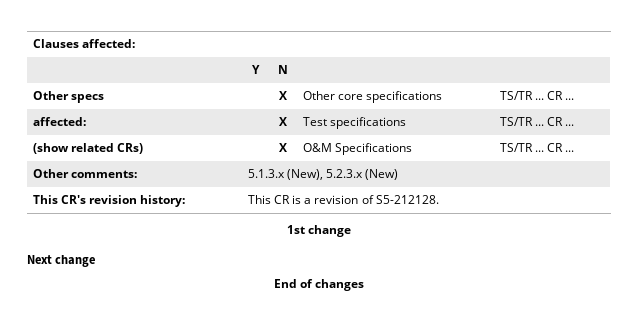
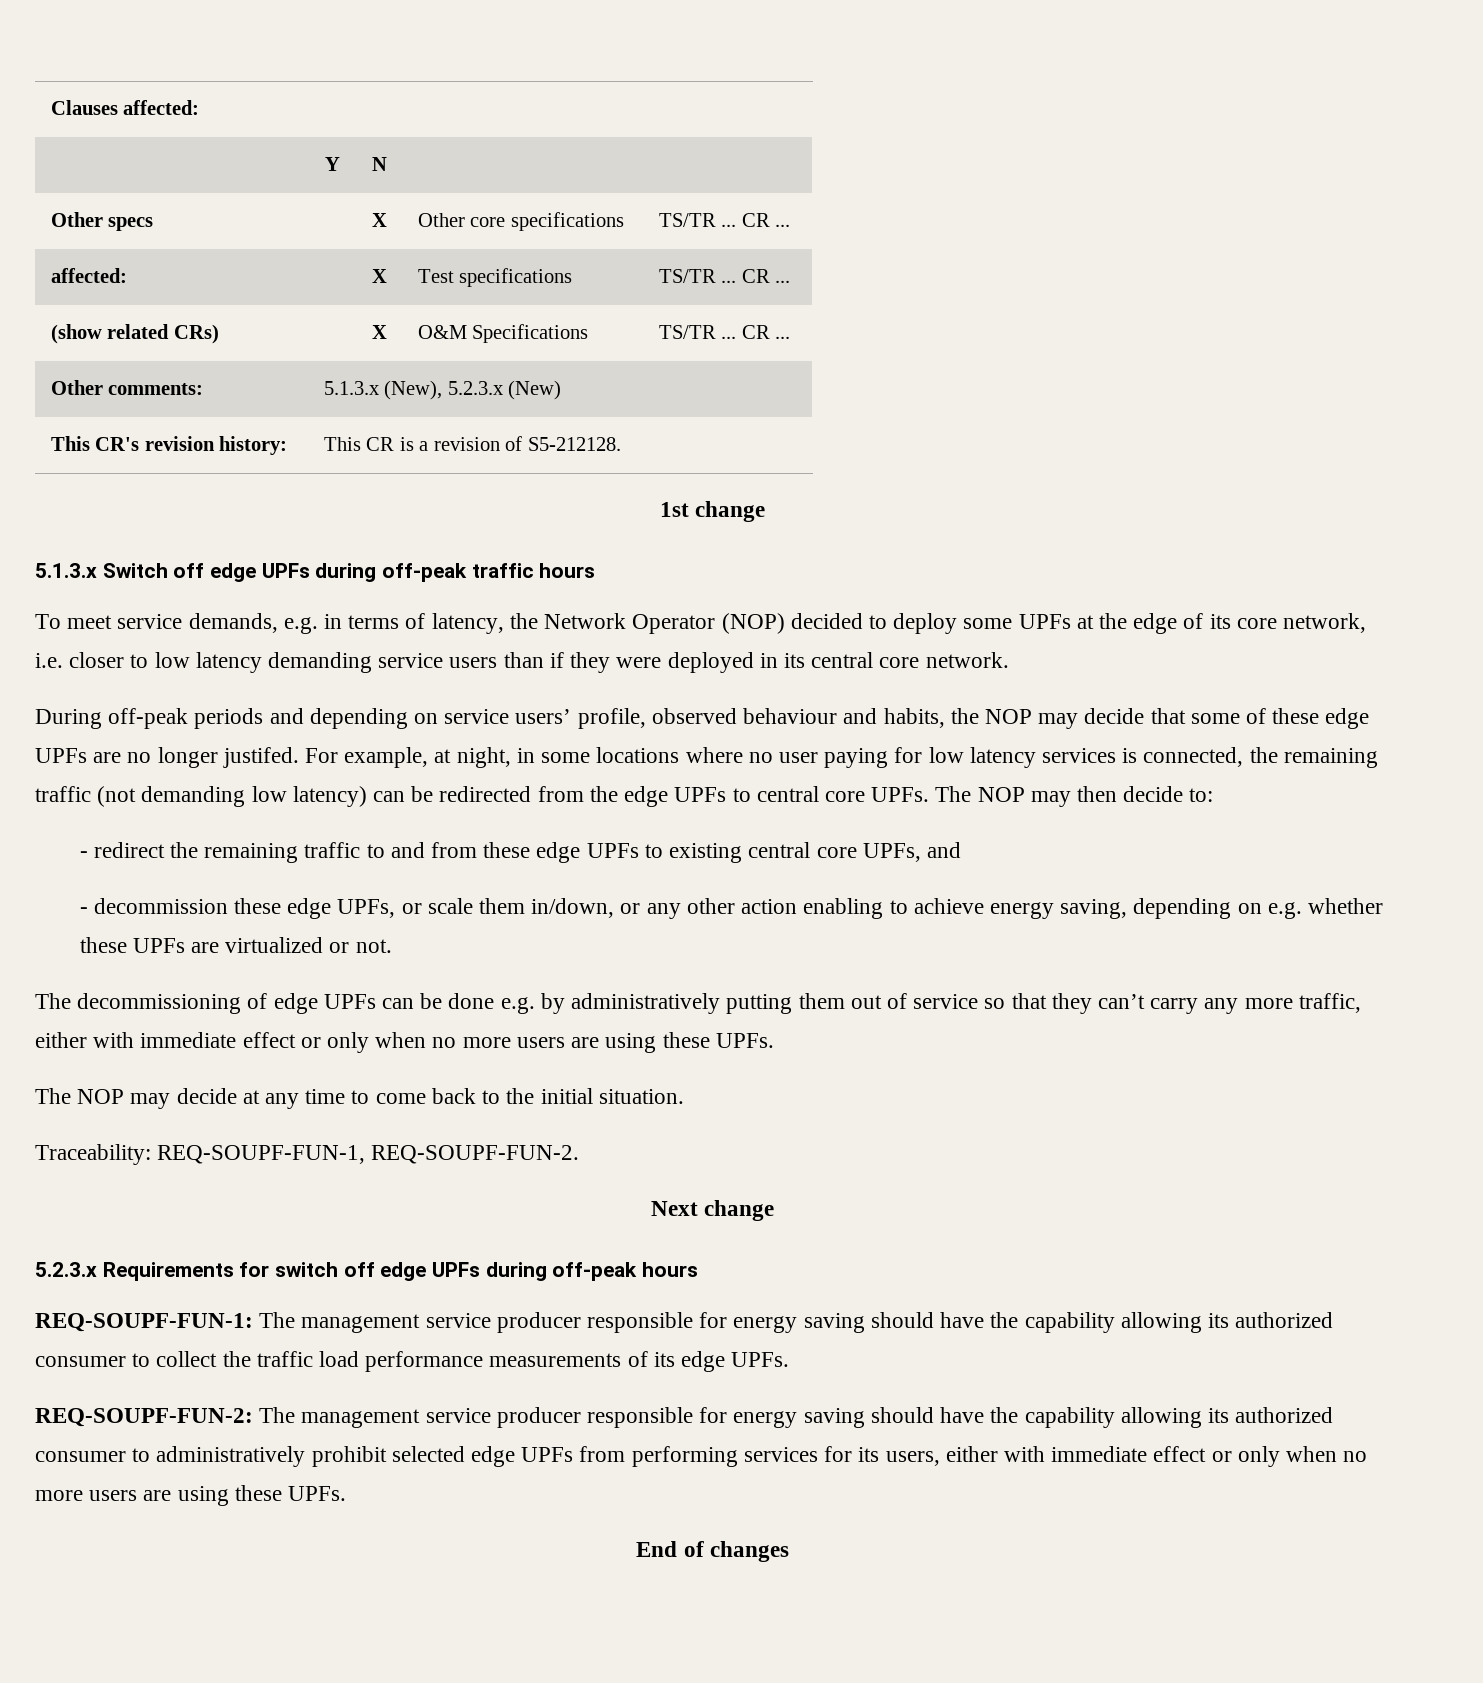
[27,255,96,267] Next change -> [35,563,596,582] [35,613,1367,634] [35,652,1009,673] [35,708,1370,729] [35,747,1378,768] [35,786,1214,807] [79,842,961,863] [79,898,1383,919] [79,937,392,953] [35,993,1361,1014] [35,1032,774,1053] [35,1088,684,1109] [35,1144,580,1165] [650,1200,775,1221] [35,1262,699,1281] [35,1312,1334,1333] [35,1351,790,1372] [35,1407,1334,1428] [35,1446,1368,1467] [35,1485,347,1506] 5.1.3.x Switch off edge UPFs during off-peak traffic hours // To meet service demands, e.g. in terms of latency, the Network Operator (NOP) decided to deploy some UPFs at the edge of its core network, i.e. closer to low latency demanding service users than if they were deployed in its central core network. // During off-peak periods and depending on service users’ profile, observed behaviour and habits, the NOP may decide that some of these edge UPFs are no longer justifed. For example, at night, in some locations where no user paying for low latency services is connected, the remaining traffic (not demanding low latency) can be redirected from the edge UPFs to central core UPFs. The NOP may then decide to: // - redirect the remaining traffic to and from these edge UPFs to existing central core UPFs, and // - decommission these edge UPFs, or scale them in/down, or any other action enabling to achieve energy saving, depending on e.g. whether these UPFs are virtualized or not. // The decommissioning of edge UPFs can be done e.g. by administratively putting them out of service so that they can’t carry any more traffic, either with immediate effect or only when no more users are using these UPFs. // The NOP may decide at any time to come back to the initial situation. // Traceability: REQ-SOUPF-FUN-1, REQ-SOUPF-FUN-2. // Next change // 5.2.3.x Requirements for switch off edge UPFs during off-peak hours // REQ-SOUPF-FUN-1: The management service producer responsible for energy saving should have the capability allowing its authorized consumer to collect the traffic load performance measurements of its edge UPFs. // REQ-SOUPF-FUN-2: The management service producer responsible for energy saving should have the capability allowing its authorized consumer to administratively prohibit selected edge UPFs from performing services for its users, either with immediate effect or only when no more users are using these UPFs.

